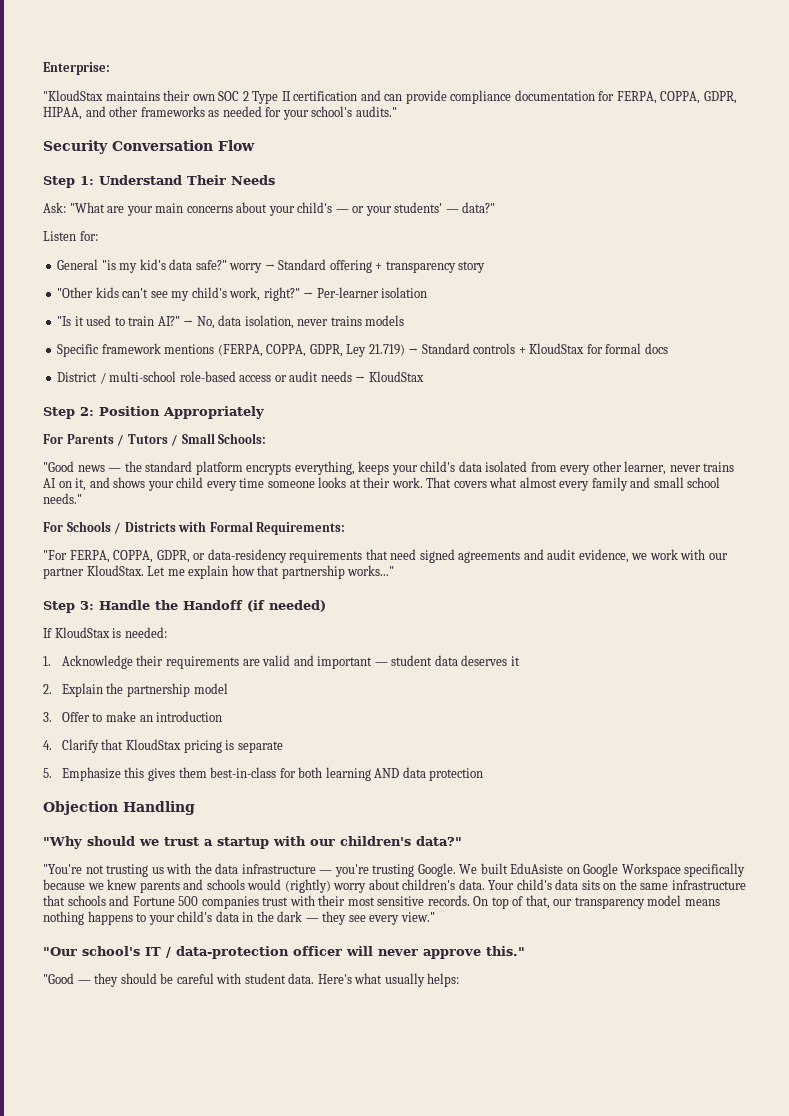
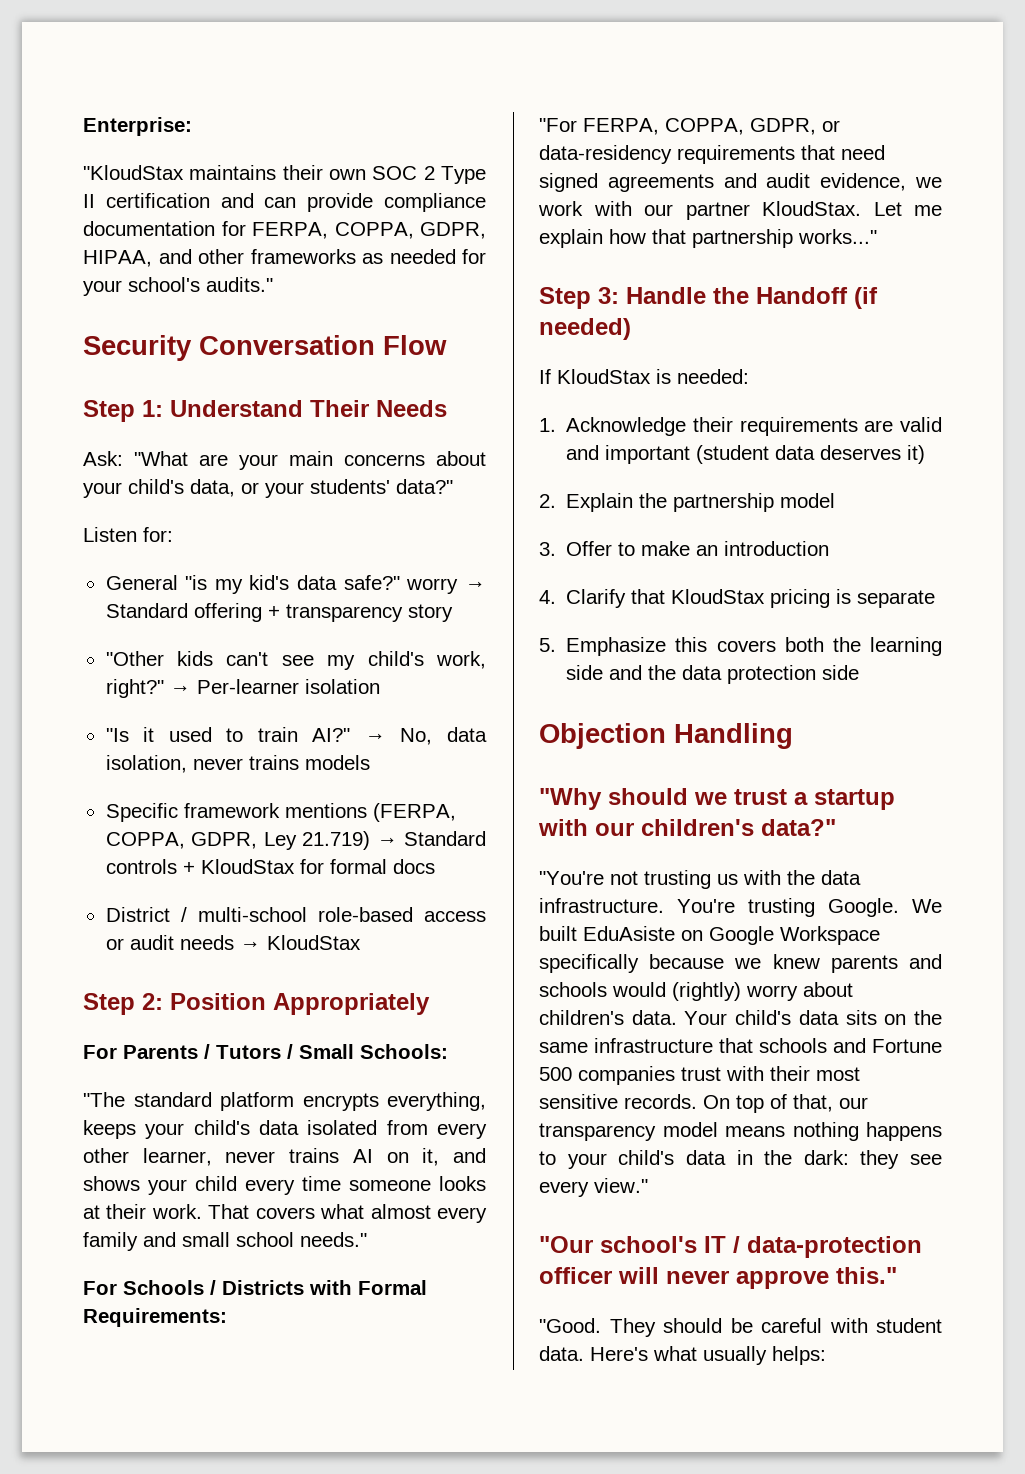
[335,209,349,213] — -> [190,479,235,497] data,
[445,209,459,213] — -> (390, 486) none
[43,461,142,472] "Good news — the -> [83,1092,125,1107] "The
[374,655,433,666] — student -> [696,445,770,464] (student
[510,656,520,666] it -> [907,445,926,464] it)
[147,767,400,781] gives them best-in-class for both learning AND -> [716,637,942,656] [566,665,677,680] covers both the learning side and the
(484, 774) none -> [822,665,860,680] side
[241,864,369,877] infrastructure — you're -> [539,898,735,913] infrastructure. You're
[277,911,319,922] dark — -> [803,1150,849,1165] dark:
[43,973,119,987] "Good — they -> [539,1318,656,1337] "Good. They

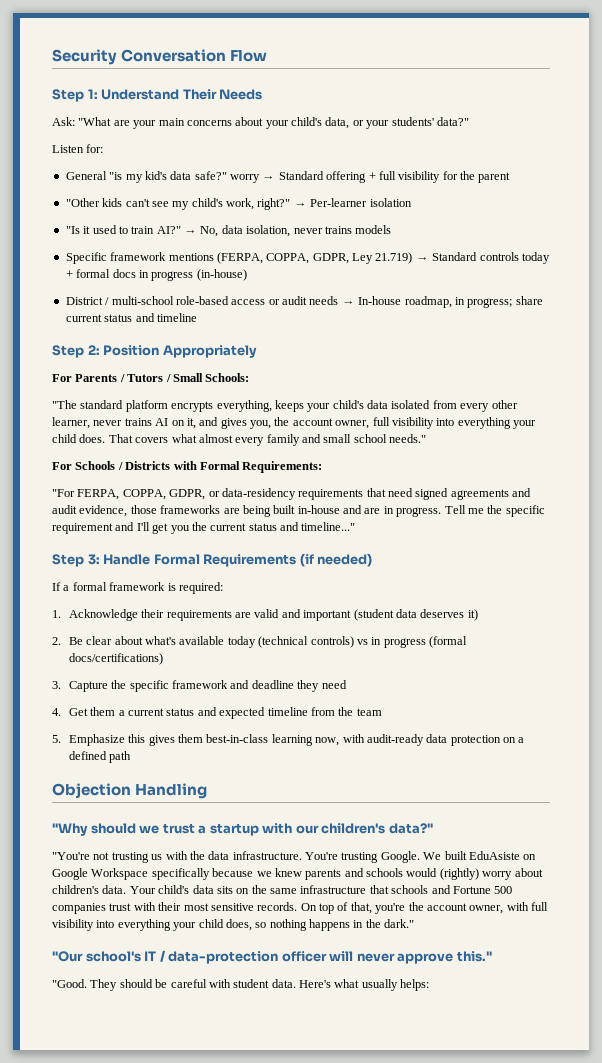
[83,117,192,136] [83,165,486,184] [83,193,487,212] [83,221,486,239] [83,249,486,267] [83,277,273,296] Enterprise: // "KloudStax maintains their own SOC 2 Type II certification and can provide compliance documentation for FERPA, COPPA, GDPR, HIPAA, and other frameworks as needed for your school's audits." // -> (52, 57) none
[285,604,453,622] transparency story -> [378,171,511,183] full visibility for the parent
[182,859,324,874] + KloudStax for -> [521,252,550,264] [65,270,73,278] today +
(435, 866) none -> [138,269,247,281] in progress (in-house)
[266,935,361,950] KloudStax -> [358,296,543,308] [65,313,197,322] In-house roadmap, in progress; share current status and timeline
[83,1176,486,1195] [83,1204,202,1219] shows your child every time someone looks at their work. -> [220,417,536,429] [52,434,106,443] gives you, the account owner, full visibility into everything your child does.
[915,177,942,188] [538,201,942,220] [539,229,877,248] we work with our partner KloudStax. Let me explain how that partnership works..." -> [130,505,545,517] [52,522,356,534] those frameworks are being built in-house and are in progress. Tell me the specific requirement and I'll get you the current status and timeline..."
[713,287,848,304] the Handoff -> [153,554,297,567] Formal Requirements
[557,369,749,384] KloudStax is needed: -> [63,582,223,594] a formal framework is required:
[566,493,836,512] [539,541,830,556] [539,589,936,608] [539,637,942,656] [566,665,860,684] Explain the partnership model // 3. Offer to make an introduction // 4. Clarify that KloudStax pricing is separate // 5. Emphasize this covers both the learning side and the data protection side -> [68,636,467,648] [68,653,163,665] [52,680,347,692] [52,707,382,719] [52,734,525,746] [68,751,132,763] Be clear about what's available today (technical controls) vs in progress (formal docs/certifications) // 3. Capture the specific framework and deadline they need // 4. Get them a current status and expected timeline from the team // 5. Emphasize this gives them best-in-class learning now, with audit-ready data protection on a defined path
[839,1097,868,1109] [539,1122,942,1141] [539,1150,942,1169] [539,1178,648,1197] our transparency model means nothing happens to your child's data in the dark: they see every view." -> [375,902,548,914] [52,919,415,931] you're the account owner, with full visibility into everything your child does, so nothing happens in the dark."

